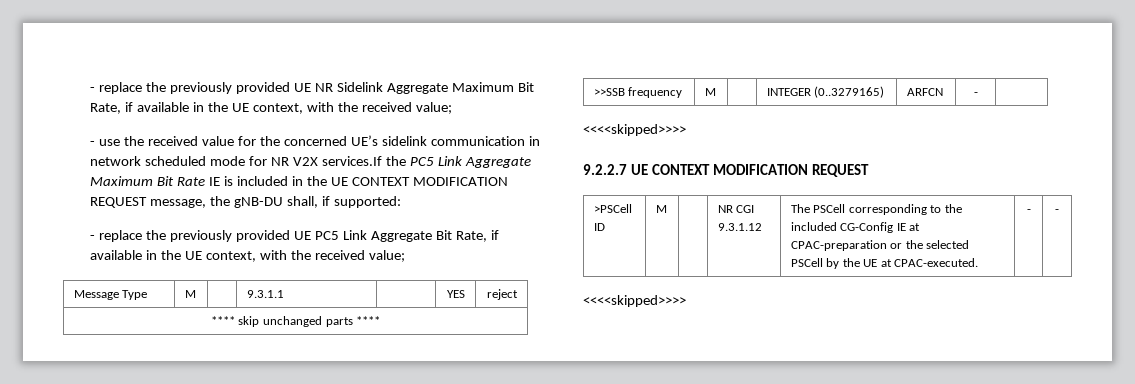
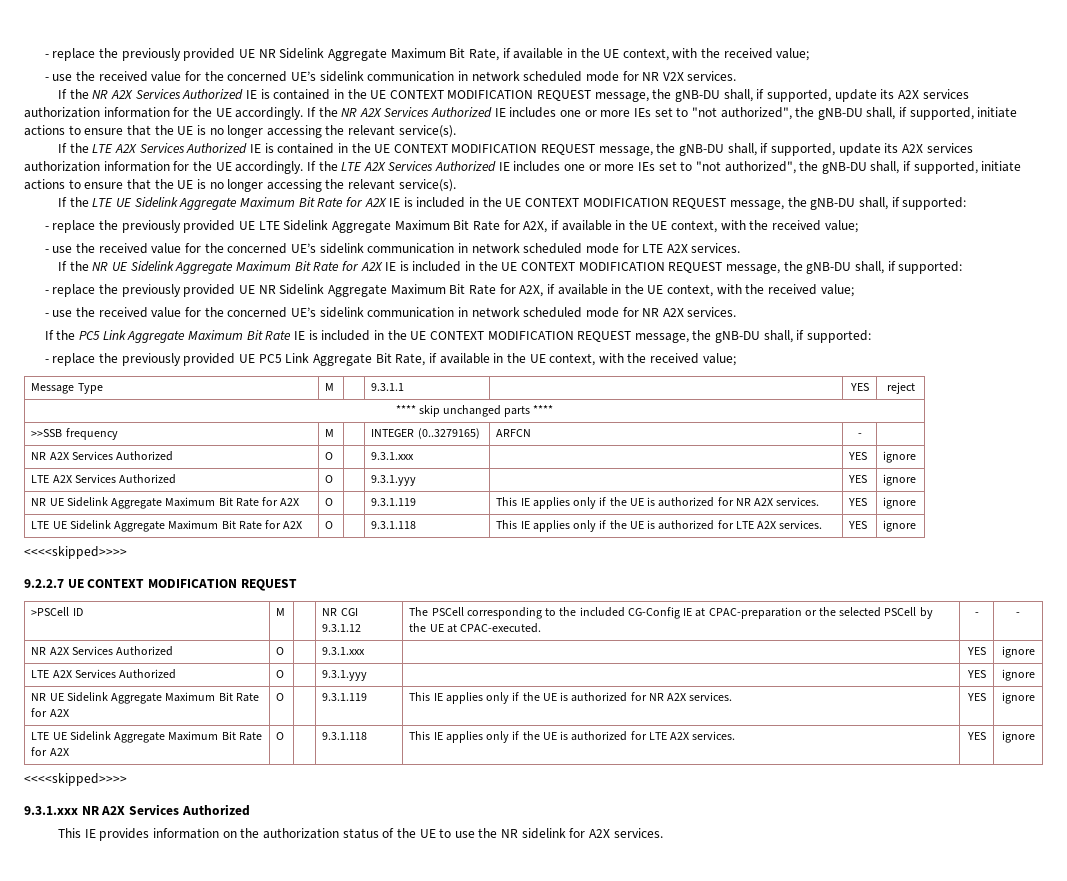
[321,156,382,166] services.If -> [687,71,737,81] [58,89,969,102] [24,107,1018,120] [24,125,456,138] [58,143,973,156] [24,161,1022,174] [24,179,456,192] [58,197,967,210] [44,220,858,233] [44,243,741,254] [58,261,963,274] [44,284,854,297] [44,307,737,318] [44,330,54,340] services. // If the NR A2X Services Authorized IE is contained in the UE CONTEXT MODIFICATION REQUEST message, the gNB-DU shall, if supported, update its A2X services authorization information for the UE accordingly. If the NR A2X Services Authorized IE includes one or more IEs set to "not authorized", the gNB-DU shall, if supported, initiate actions to ensure that the UE is no longer accessing the relevant service(s). // If the LTE A2X Services Authorized IE is contained in the UE CONTEXT MODIFICATION REQUEST message, the gNB-DU shall, if supported, update its A2X services authorization information for the UE accordingly. If the LTE A2X Services Authorized IE includes one or more IEs set to "not authorized", the gNB-DU shall, if supported, initiate actions to ensure that the UE is no longer accessing the relevant service(s). // If the LTE UE Sidelink Aggregate Maximum Bit Rate for A2X IE is included in the UE CONTEXT MODIFICATION REQUEST message, the gNB-DU shall, if supported: // - replace the previously provided UE LTE Sidelink Aggregate Maximum Bit Rate for A2X, if available in the UE context, with the received value; // - use the received value for the concerned UE’s sidelink communication in network scheduled mode for LTE A2X services. // If the NR UE Sidelink Aggregate Maximum Bit Rate for A2X IE is included in the UE CONTEXT MODIFICATION REQUEST message, the gNB-DU shall, if supported: // - replace the previously provided UE NR Sidelink Aggregate Maximum Bit Rate for A2X, if available in the UE context, with the received value; // - use the received value for the concerned UE’s sidelink communication in network scheduled mode for NR A2X services. // If
(978, 94) none -> [31,451,174,461] [325,452,334,460] [371,452,415,460] [848,452,868,460] [883,451,917,463] [31,474,177,484] [325,475,334,483] [371,475,417,486] [848,475,868,483] [883,474,917,486] [31,497,300,509] [325,498,334,506] [371,498,417,506] [496,497,820,509] [848,498,868,506] [883,497,917,509] [31,520,303,532] [325,521,334,529] [371,521,417,529] [496,520,823,532] [848,521,868,529] [883,520,917,532] // NR A2X Services Authorized | O | | 9.3.1.xxx | | YES | ignore // LTE A2X Services Authorized | O | | 9.3.1.yyy | | YES | ignore // NR UE Sidelink Aggregate Maximum Bit Rate for A2X | O | | 9.3.1.119 | This IE applies only if the UE is authorized for NR A2X services. | YES | ignore // LTE UE Sidelink Aggregate Maximum Bit Rate for A2X | O | | 9.3.1.118 | This IE applies only if the UE is authorized for LTE A2X services. | YES | ignore
[583,295,686,307] // <<<<skipped>>>> -> [31,646,174,656] [276,647,285,655] [322,647,366,655] [966,647,986,655] [1001,646,1035,658] [31,669,177,679] [276,670,285,678] [322,670,368,681] [966,670,986,678] [1001,669,1035,681] [31,692,259,704] [31,708,69,717] [276,693,285,701] [322,693,368,701] [409,692,733,704] [966,693,986,701] [1001,692,1035,704] [31,731,262,743] [31,747,69,756] [276,732,285,740] [322,732,368,740] [409,731,736,743] [966,732,986,740] [1001,731,1035,743] [24,773,127,786] [24,804,250,816] [58,828,663,841] // NR A2X Services Authorized | O | | 9.3.1.xxx | | YES | ignore // LTE A2X Services Authorized | O | | 9.3.1.yyy | | YES | ignore // NR UE Sidelink Aggregate Maximum Bit Rate for A2X | O | | 9.3.1.119 | This IE applies only if the UE is authorized for NR A2X services. | YES | ignore // LTE UE Sidelink Aggregate Maximum Bit Rate for A2X | O | | 9.3.1.118 | This IE applies only if the UE is authorized for LTE A2X services. | YES | ignore // <<<<skipped>>>> // 9.3.1.xxx NR A2X Services Authorized // This IE provides information on the authorization status of the UE to use the NR sidelink for A2X services.

